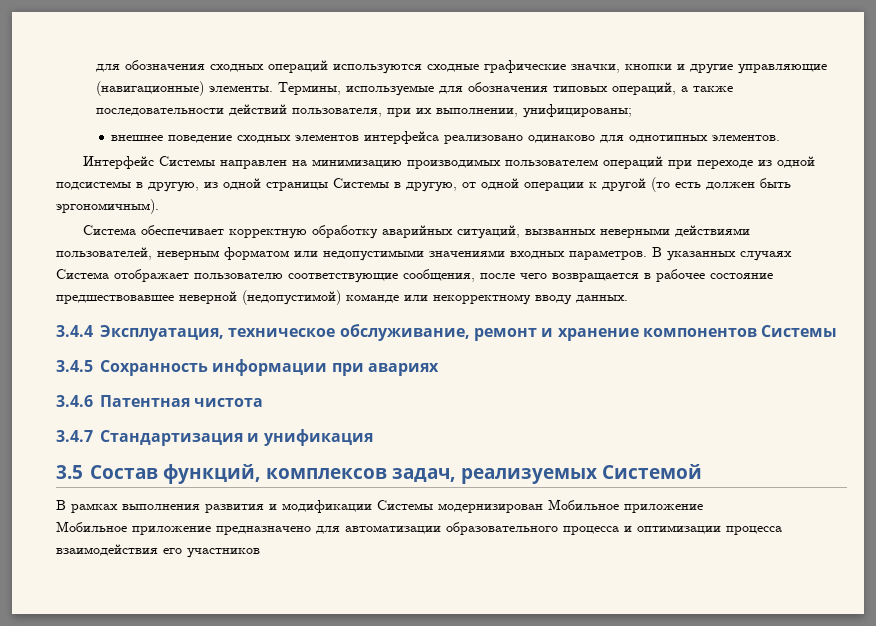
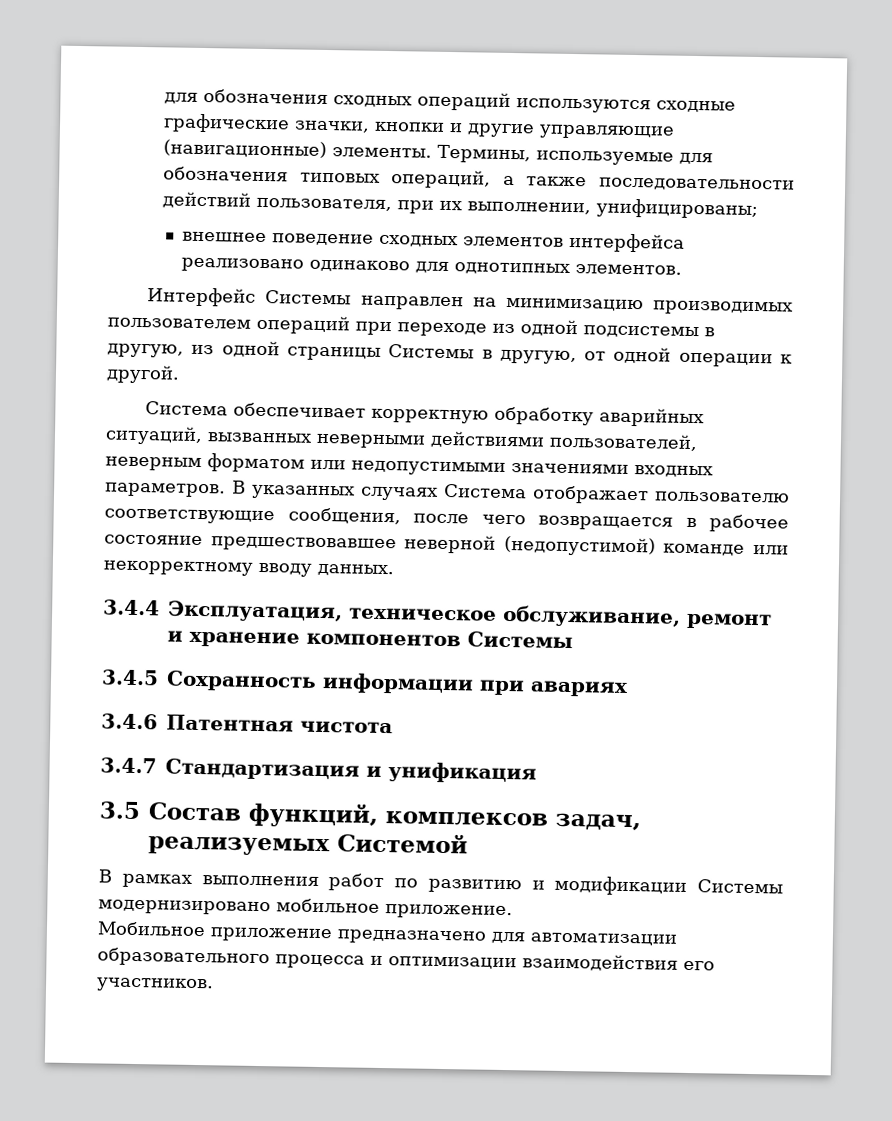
[602,177,791,192] [56,199,159,214] другой (то есть должен быть эргономичным). -> [106,364,180,384] другой.
[205,499,703,513] развития и модификации Системы модернизирован Мобильное приложение -> [328,873,783,896] [98,898,513,920] работ по развитию и модификации Системы модернизировано мобильное приложение.
[726,526,782,535] процесса -> (517, 963) none
[187,548,260,558] участников -> [96,977,214,993] участников.

